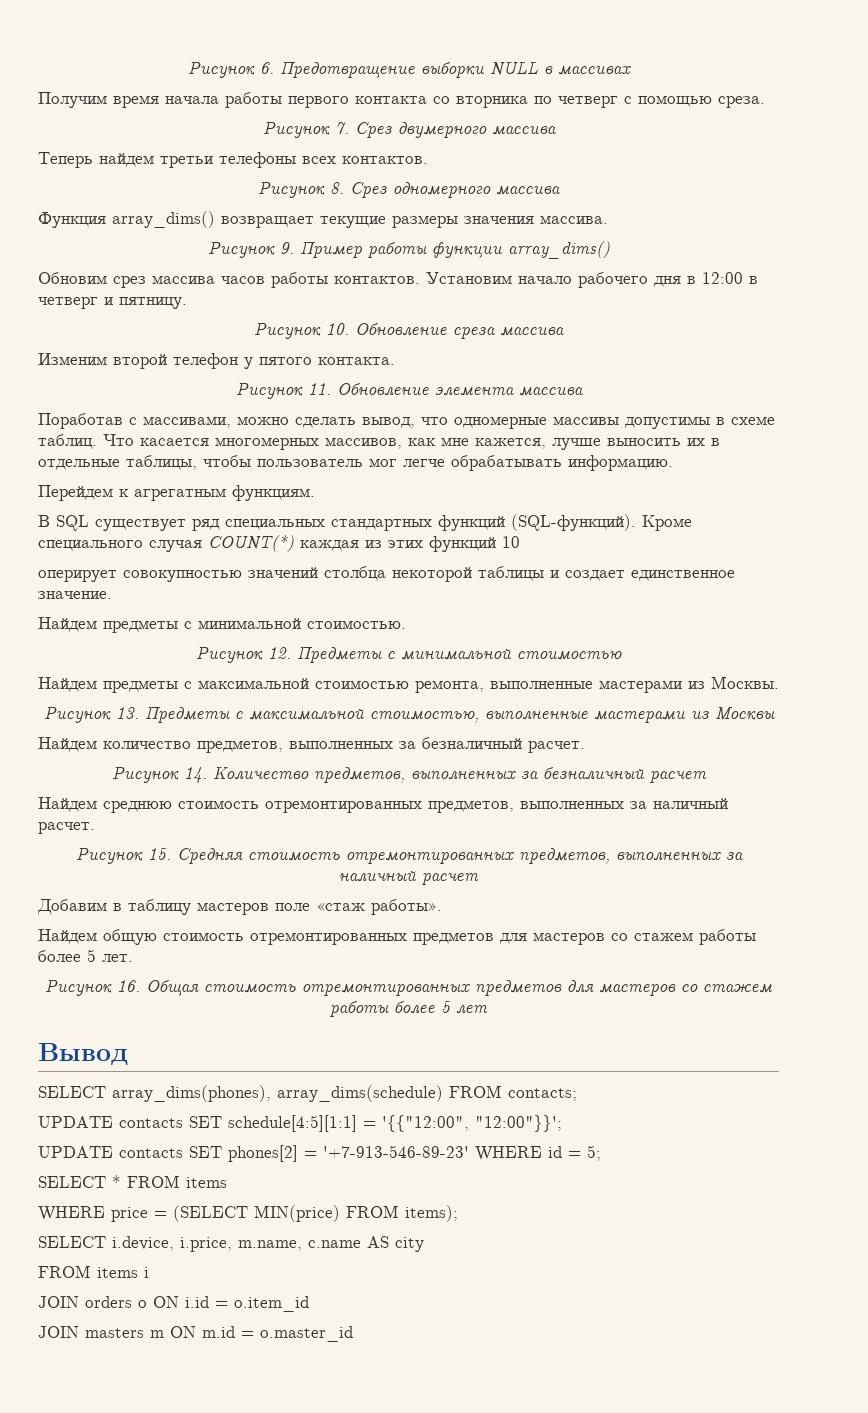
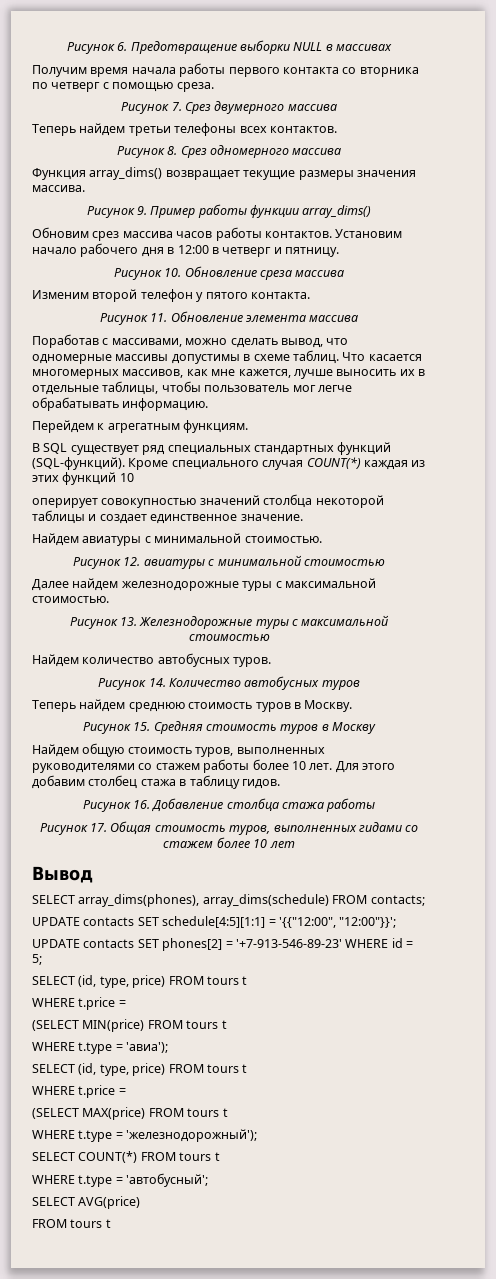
[103,620,178,633] предметы -> [82,536,142,546] авиатуры
[297,646,382,664] Предметы -> [143,559,205,569] авиатуры
[38,676,779,693] [43,706,775,724] [38,737,585,753] [111,767,707,784] [38,797,728,813] [38,822,95,834] [75,848,743,865] [339,871,479,886] [37,899,442,915] Найдем предметы с максимальной стоимостью ремонта, выполненные мастерами из Москвы. // Рисунок 13. Предметы с максимальной стоимостью, выполненные мастерами из Москвы // Найдем количество предметов, выполненных за безналичный расчет. // Рисунок 14. Количество предметов, выполненных за безналичный расчет // Найдем среднюю стоимость отремонтированных предметов, выполненных за наличный расчет. // Рисунок 15. Средняя стоимость отремонтированных предметов, выполненных за наличный расчет // Добавим в таблицу мастеров поле «стаж работы». -> [32,578,376,591] [32,596,109,603] [69,615,390,629] [188,634,270,641] [32,653,272,667] [98,676,360,690] [32,699,353,712] [82,721,377,734] Далее найдем железнодорожные туры с максимальной стоимостью. // Рисунок 13. Железнодорожные туры с максимальной стоимостью // Найдем количество автобусных туров. // Рисунок 14. Количество автобусных туров // Теперь найдем среднюю стоимость туров в Москву. // Рисунок 15. Средняя стоимость туров в Москву
[250,929,756,945] [38,949,96,962] отремонтированных предметов для мастеров со стажем работы более 5 -> [195,747,325,757] [32,759,306,773] туров, выполненных руководителями со стажем работы более 10
[45,980,772,997] [330,1001,451,1018] // Рисунок 16. Общая стоимость отремонтированных предметов для мастеров со стажем работы более 5 -> [335,761,395,773] [32,775,280,789] [82,798,376,812] [39,821,419,835] [163,837,268,848] Для этого добавим столбец стажа в таблицу гидов. // Рисунок 16. Добавление столбца стажа работы // Рисунок 17. Общая стоимость туров, выполненных гидами со стажем более 10
[112,1175,227,1188] [38,1206,167,1222] * FROM items // WHERE price = -> [78,975,248,988] [32,997,126,1010] (id, type, price) FROM tours t // WHERE t.price = //
[405,1205,458,1222] [38,1236,424,1252] [38,1265,149,1278] [38,1296,309,1312] [38,1326,353,1342] items); // SELECT i.device, i.price, m.name, c.name AS city // FROM items i // JOIN orders o ON i.id = o.item_id // JOIN masters m ON m.id = o.master_id -> [186,1020,227,1029] [32,1042,169,1054] [32,1063,248,1076] [32,1085,126,1098] [32,1107,228,1120] [32,1129,258,1142] [32,1151,220,1163] [32,1173,209,1187] [32,1196,141,1209] [32,1219,111,1228] tours t // WHERE t.type = 'авиа'); // SELECT (id, type, price) FROM tours t // WHERE t.price = // (SELECT MAX(price) FROM tours t // WHERE t.type = 'железнодорожный'); // SELECT COUNT(*) FROM tours t // WHERE t.type = 'автобусный'; // SELECT AVG(price) // FROM tours t

